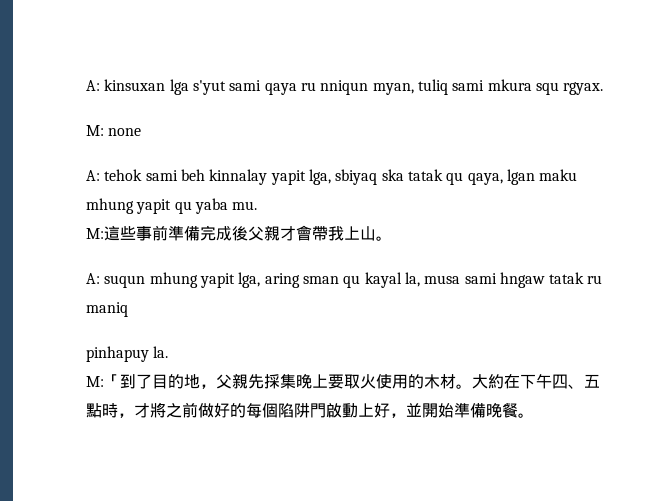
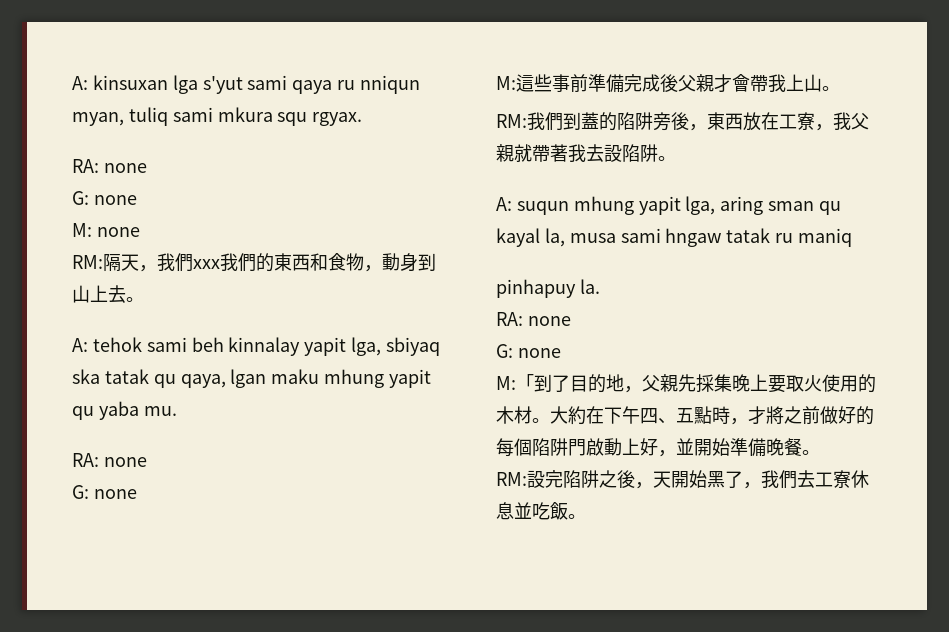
[86,125,142,136] M: none -> [72,159,147,173] [72,191,137,205] [72,223,140,237] [72,253,436,272] [72,285,144,303] RA: none // G: none // M: none // RM:隔天，我們xxx我們的東西和食物，動身到山上去。
(258, 205) none -> [72,453,147,467] [72,485,137,499] // RA: none // G: none
(392, 238) none -> [496,112,869,131] [496,144,676,162] // RM:我們到蓋的陷阱旁後，東西放在工寮，我父親就帶著我去設陷阱。
(169, 352) none -> [496,312,571,326] [496,344,561,358] // RA: none // G: none
(534, 415) none -> [496,470,869,489] [496,502,586,520] // RM:設完陷阱之後，天開始黑了，我們去工寮休息並吃飯。

